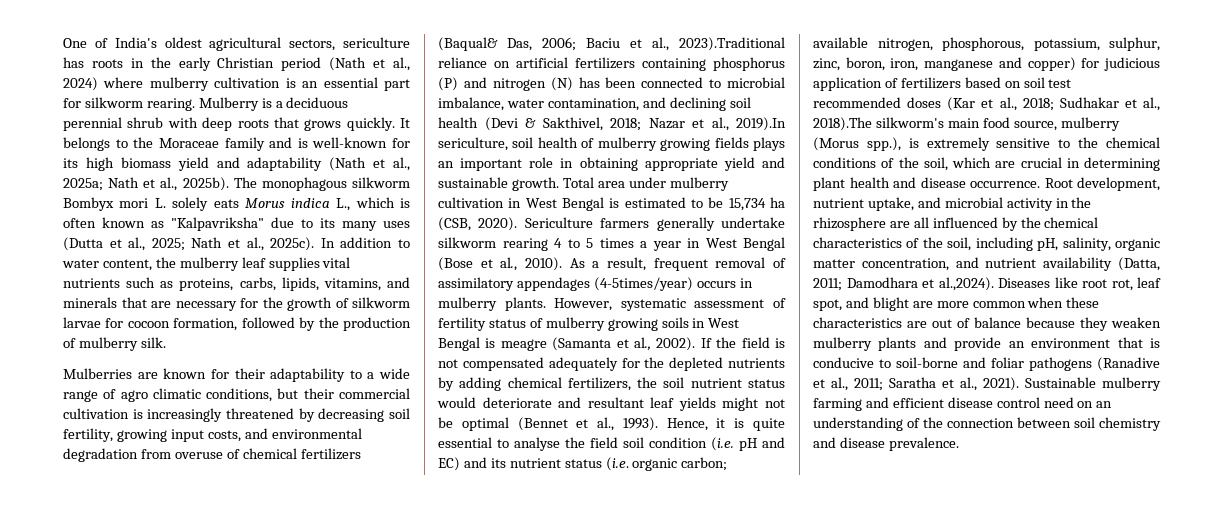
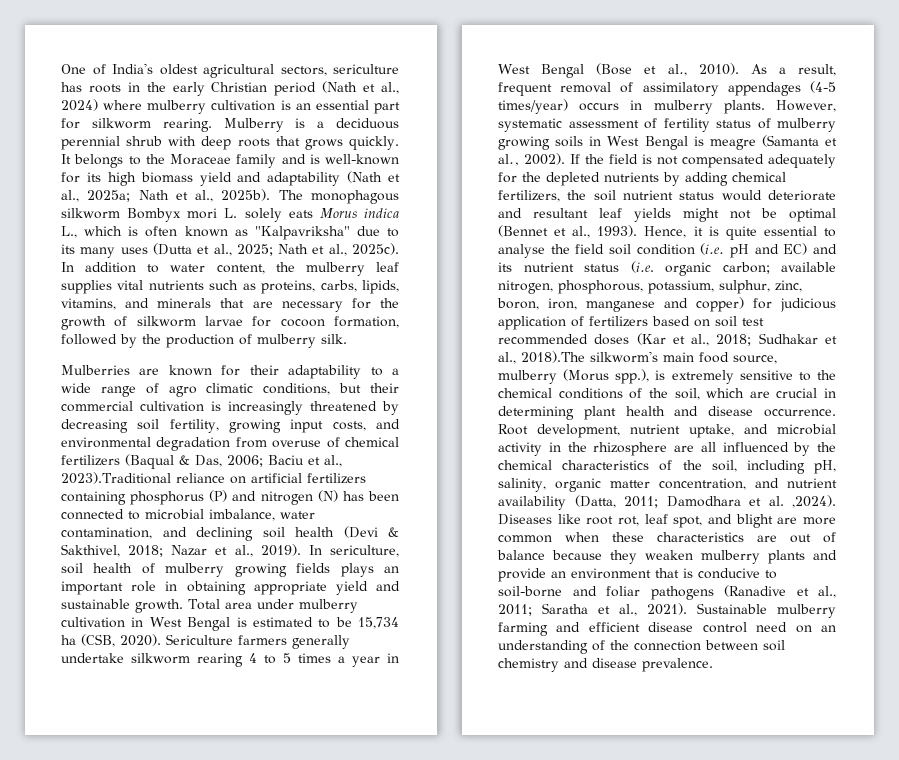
[438,37,498,51] (Baqual& -> [125,454,190,469] (Baqual &
[736,117,786,131] 2019).In -> [260,544,322,556] 2019). In
[593,277,693,291] (4-5times/year) -> [810,81,836,93] [498,99,568,114] (4-5 times/year)
[938,277,994,291] al.,2024). -> [768,495,836,508] al. ,2024).

